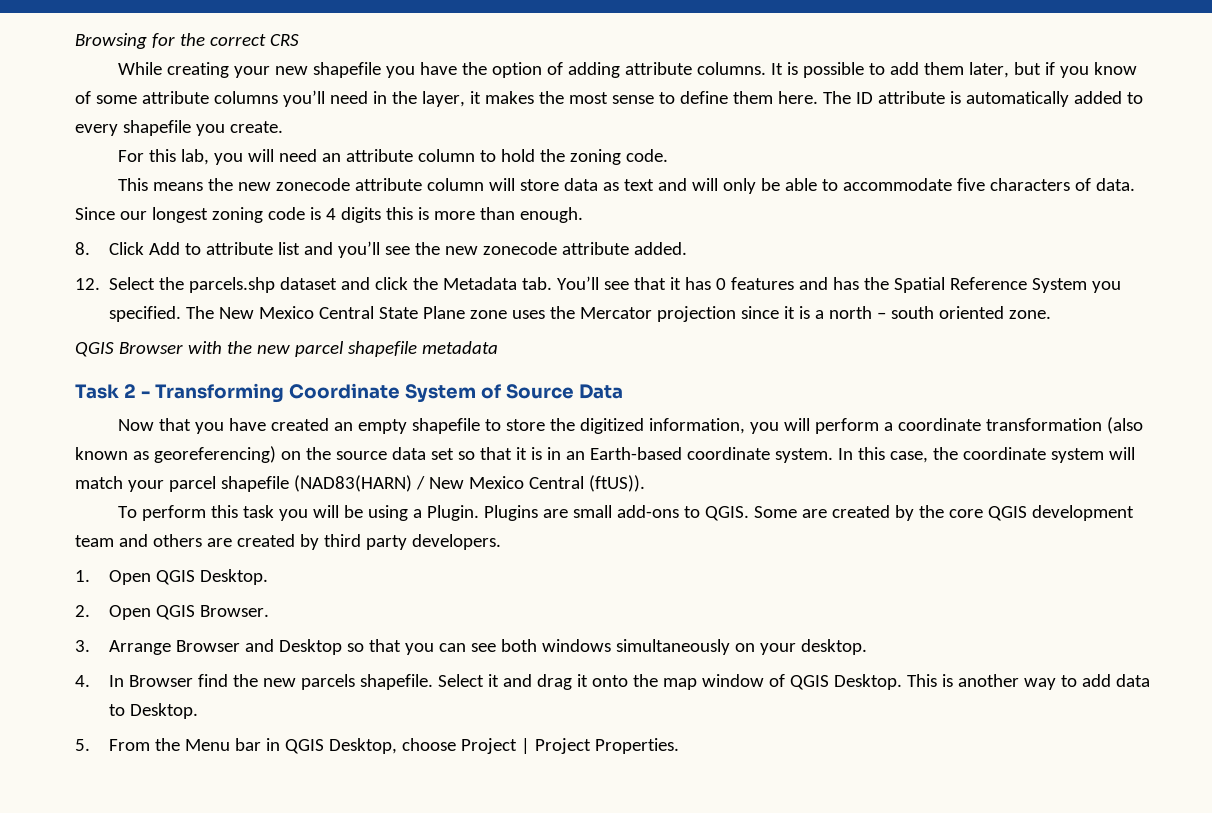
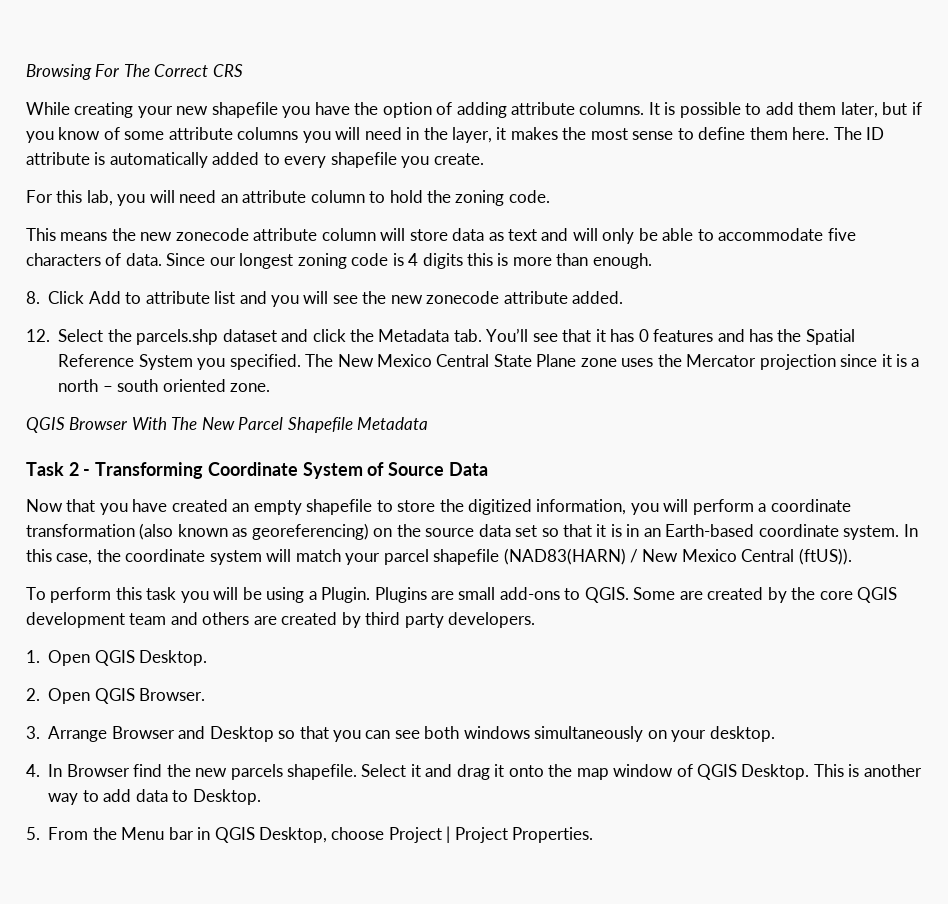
[151,33,266,48] for the correct -> [95,64,209,77] For The Correct
[282,90,325,107] you’ll -> [302,127,361,143] you will
[337,241,380,258] you’ll -> [270,291,329,307] you will
[187,341,498,357] with the new parcel shapefile metadata -> [131,417,429,433] With The New Parcel Shapefile Metadata

